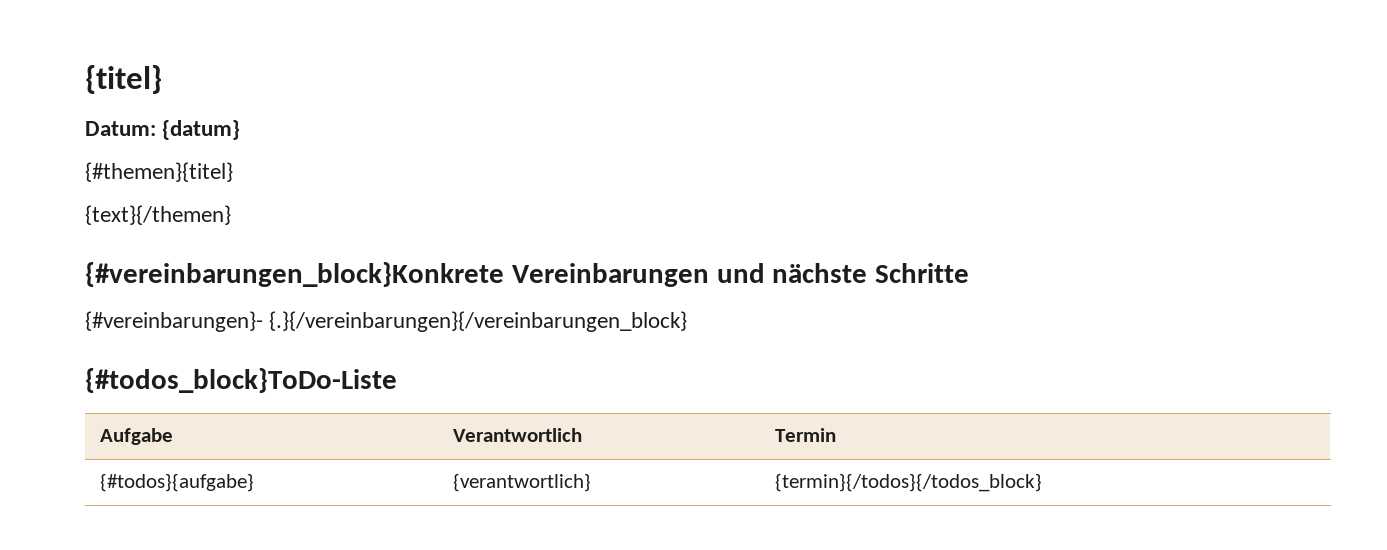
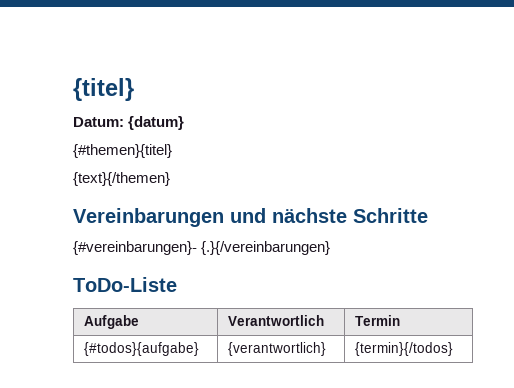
[85,262,504,287] {#vereinbarungen_block}Konkrete -> (170, 179) none
[269,311,688,332] [85,368,397,393] {.}{/vereinbarungen}{/vereinbarungen_block} // {#todos_block}ToDo-Liste -> [201,241,331,255] [73,277,177,292] {.}{/vereinbarungen} // ToDo-Liste
[774,473,1042,492] {termin}{/todos}{/todos_block} -> [354,342,453,356] {termin}{/todos}

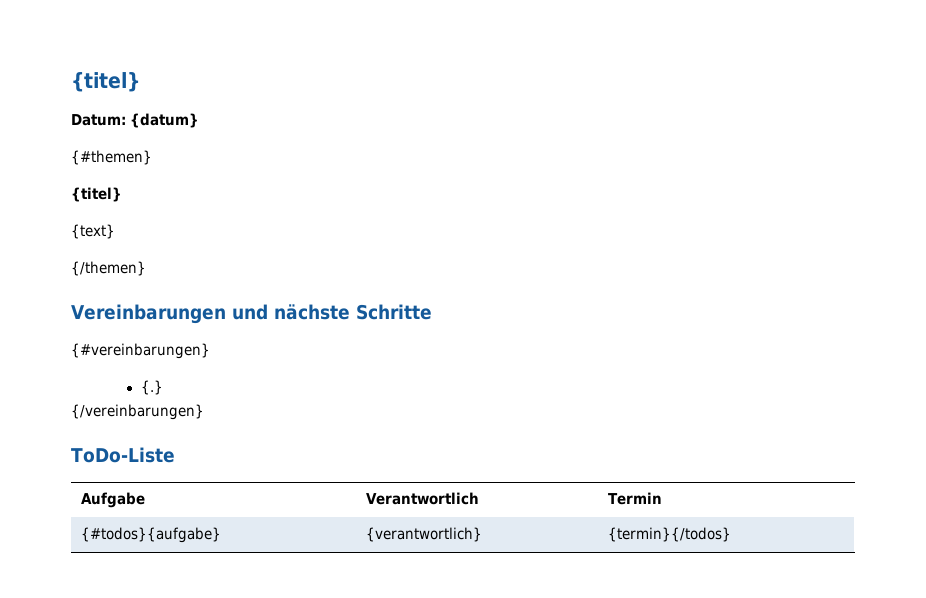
[73,144,172,158] [73,172,170,186] {#themen}{titel} // {text}{/themen} -> [71,150,152,165] [71,187,122,202] [71,224,115,239] [71,261,146,276] {#themen} // {titel} // {text} // {/themen}
[73,241,331,255] {#vereinbarungen}- {.}{/vereinbarungen} -> [71,343,210,359] [140,380,163,395] [71,404,204,420] {#vereinbarungen} // {.} // {/vereinbarungen}

